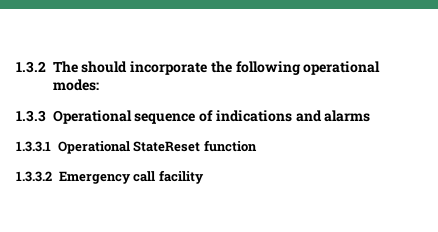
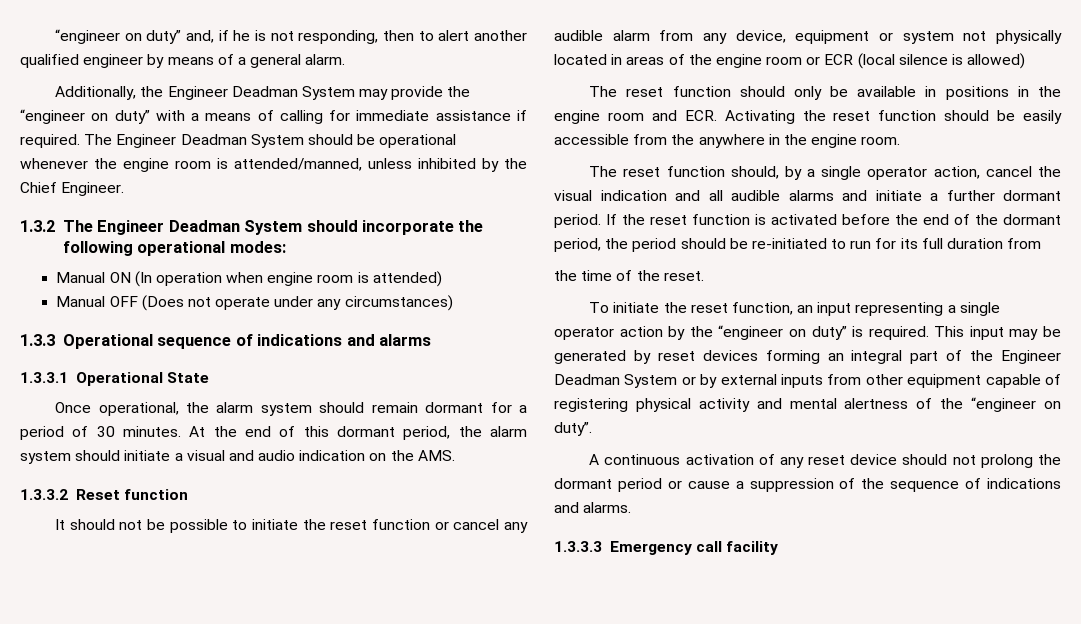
[16,61,78,73] 1.3.2 The -> [55,29,527,44] [20,54,346,68] [55,86,471,100] [20,109,527,124] [20,134,457,148] [20,158,527,172] [20,182,125,196] [20,220,303,235] “engineer on duty” and, if he is not responding, then to alert another qualified engineer by means of a general alarm. // Additionally, the Engineer Deadman System may provide the “engineer on duty” with a means of calling for immediate assistance if required. The Engineer Deadman System should be operational whenever the engine room is attended/manned, unless inhibited by the Chief Engineer. // 1.3.2 The Engineer Deadman System
(99, 85) none -> [56,271,442,287] [56,295,453,311] // Manual ON (In operation when engine room is attended) // Manual OFF (Does not operate under any circumstances)
[133,140,257,152] [16,171,52,182] StateReset function // 1.3.3.2 -> [166,372,209,383] [55,402,527,416] [20,426,527,440] [20,450,455,464] [20,489,188,500] [55,519,528,533] [554,30,1062,44] [554,53,1026,69] [589,86,1061,100] [554,110,1062,124] [554,134,901,148] [589,166,1061,180] [554,190,1061,201] [554,214,1061,228] [554,238,1042,252] [554,270,704,281] [589,302,1000,316] [554,325,1061,340] [554,350,1061,364] [554,374,1061,388] [554,397,1061,412] [554,422,592,436] [589,454,1061,468] [554,478,1061,492] [554,502,632,513] [554,541,602,552] State // Once operational, the alarm system should remain dormant for a period of 30 minutes. At the end of this dormant period, the alarm system should initiate a visual and audio indication on the AMS. // 1.3.3.2 Reset function // It should not be possible to initiate the reset function or cancel any audible alarm from any device, equipment or system not physically located in areas of the engine room or ECR (local silence is allowed) // The reset function should only be available in positions in the engine room and ECR. Activating the reset function should be easily accessible from the anywhere in the engine room. // The reset function should, by a single operator action, cancel the visual indication and all audible alarms and initiate a further dormant period. If the reset function is activated before the end of the dormant period, the period should be re-initiated to run for its full duration from // the time of the reset. // To initiate the reset function, an input representing a single operator action by the “engineer on duty” is required. This input may be generated by reset devices forming an integral part of the Engineer Deadman System or by external inputs from other equipment capable of registering physical activity and mental alertness of the “engineer on duty”. // A continuous activation of any reset device should not prolong the dormant period or cause a suppression of the sequence of indications and alarms. // 1.3.3.3

